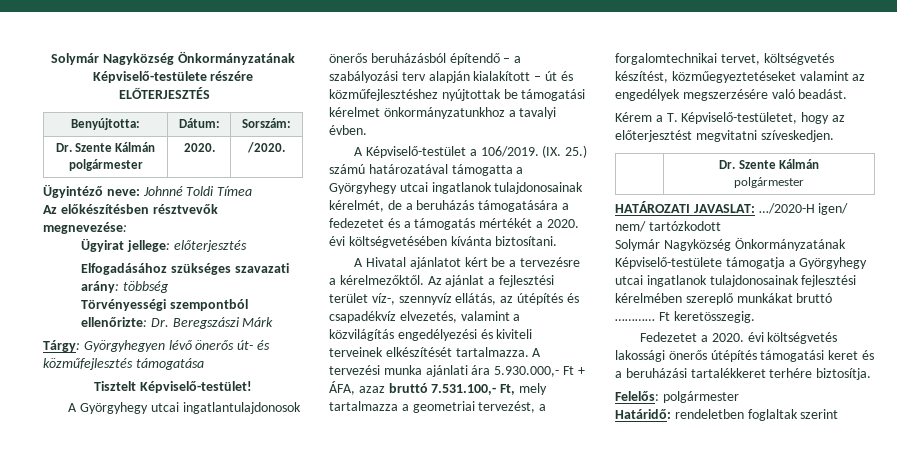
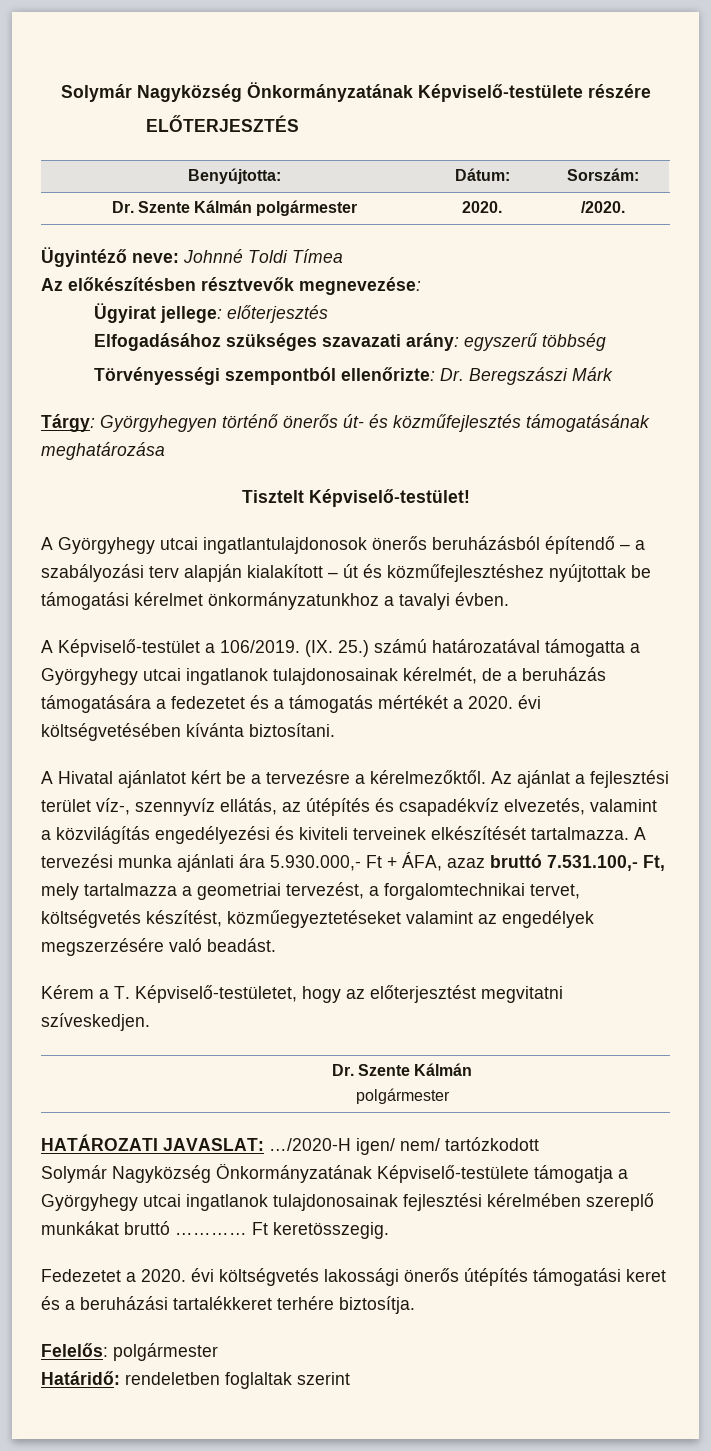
(119, 287) none -> [463,333,538,351] egyszerű
[168,340,193,350] lévő -> [222,414,278,428] történő
[135,358,204,370] támogatása -> [526,414,650,432] [41,442,165,460] támogatásának meghatározása

